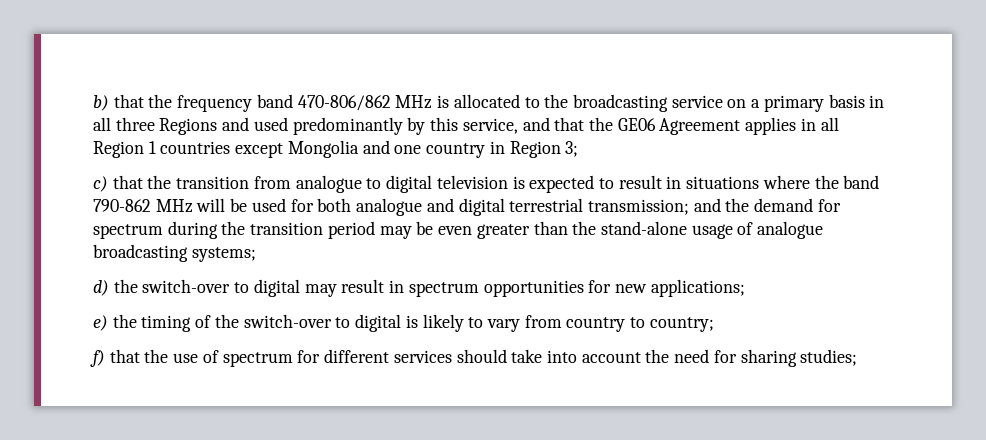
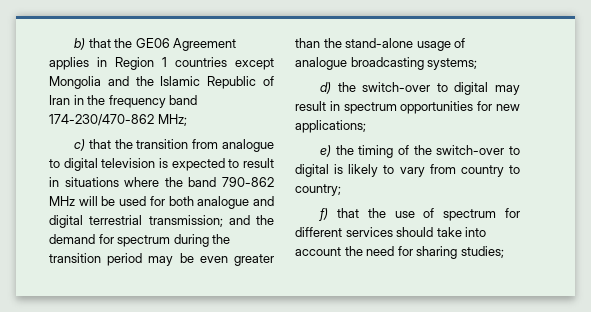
[177,94,885,112] [93,117,613,135] frequency band 470-806/862 MHz is allocated to the broadcasting service on a primary basis in all three Regions and used predominantly by this service, and that the -> (133, 43) none
[820,117,839,131] all -> (107, 62) none
[394,141,579,158] one country in Region 3; -> [135,76,274,89] [49,95,198,108] [49,114,187,126] the Islamic Republic of Iran in the frequency band 174-230/470-862 MHz;

